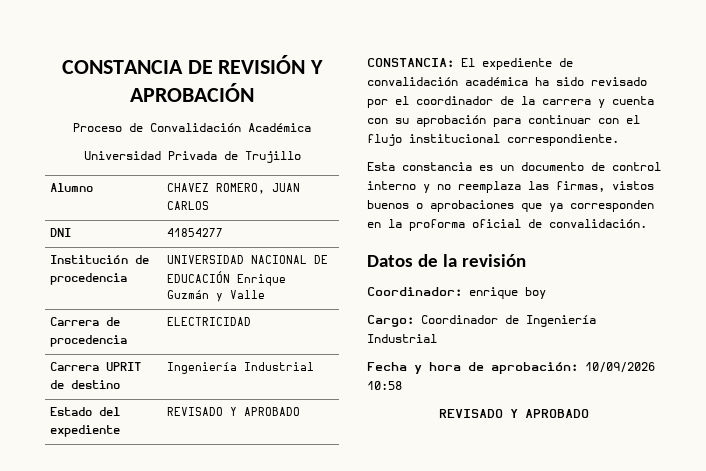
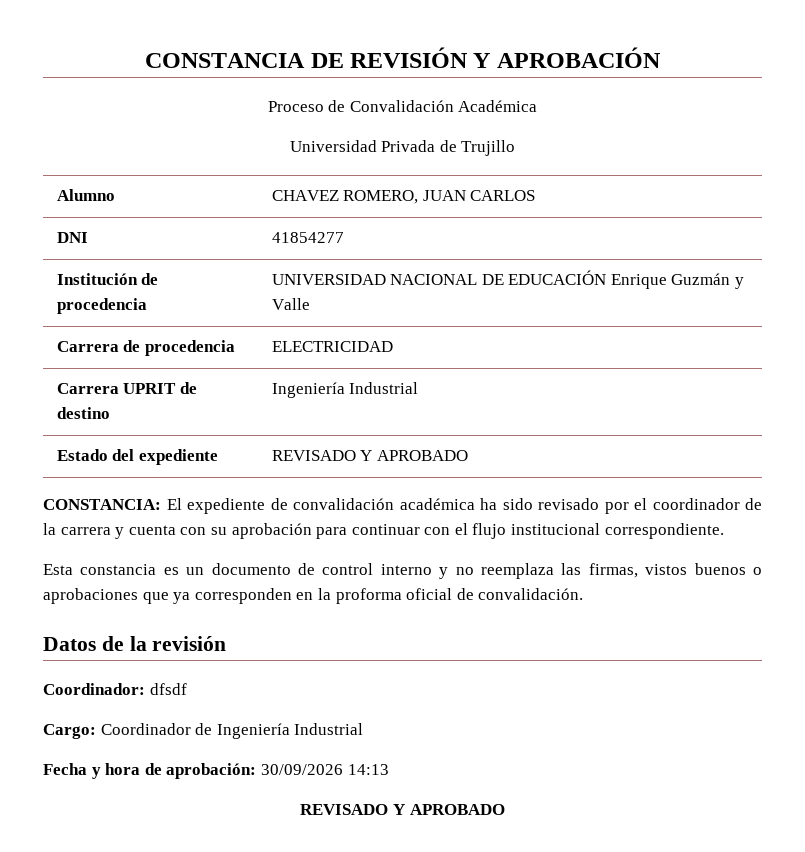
[469,287,546,299] enrique boy -> [149,683,187,695] dfsdf
[585,362,655,373] [367,381,402,390] 10/09/2026 10:58 -> [260,764,389,775] 30/09/2026 14:13

